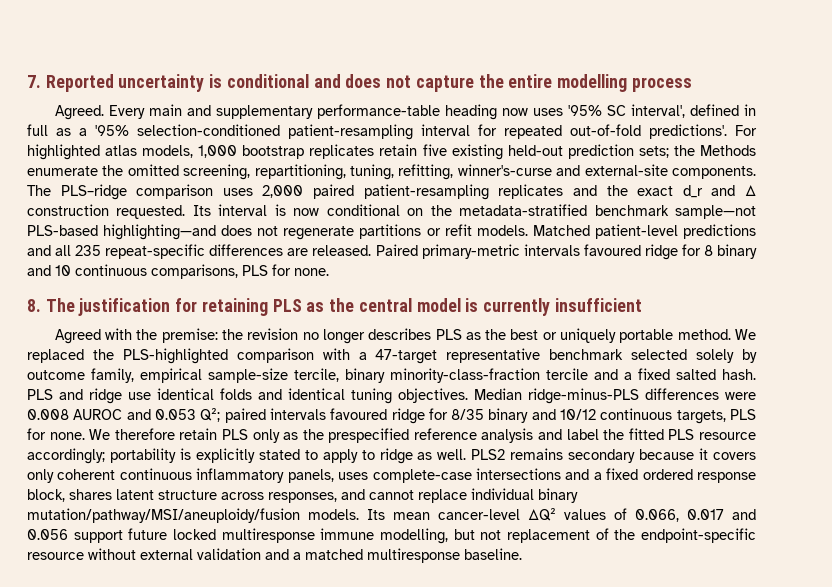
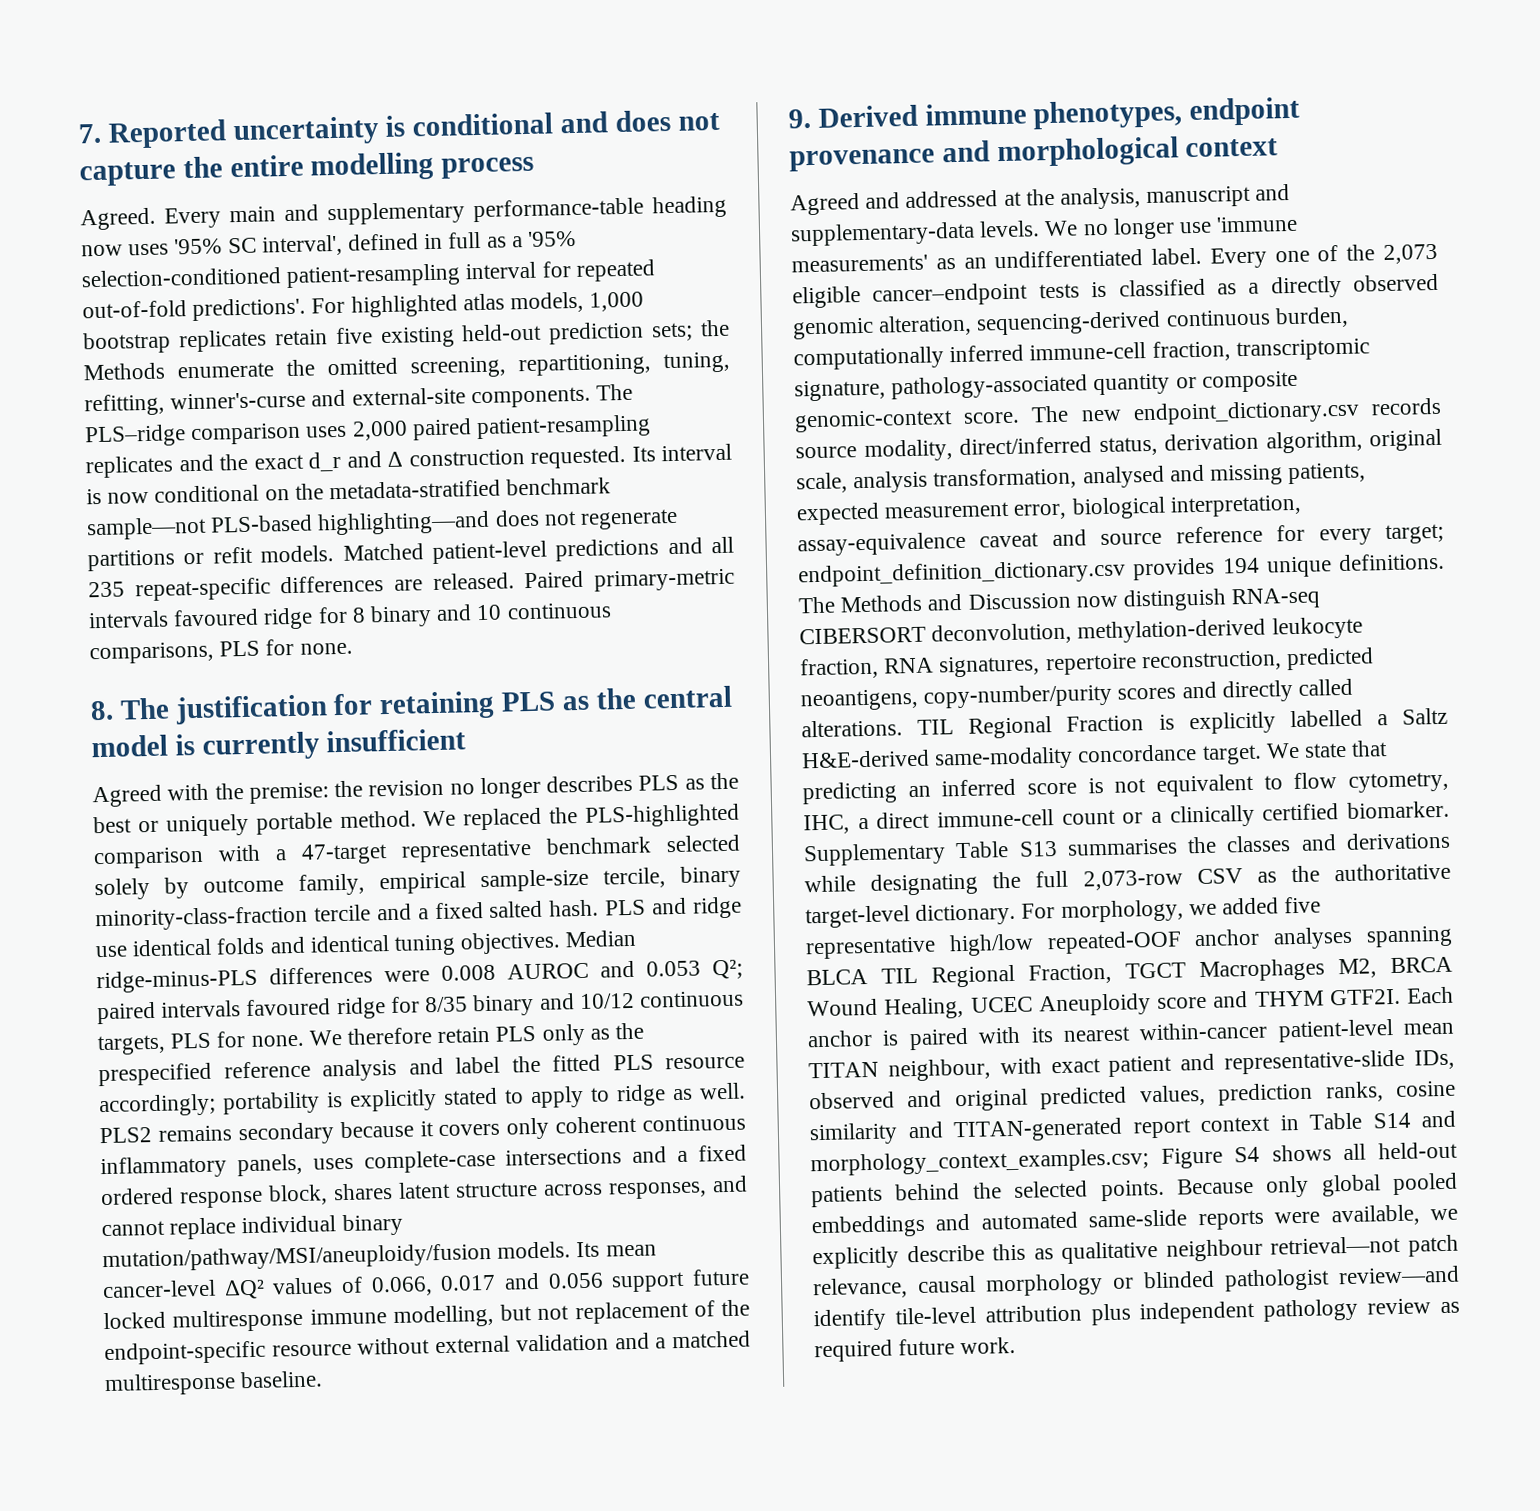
(522, 554) none -> [788,96,1301,130] [789,136,1279,172] [790,183,1291,216] [790,215,1299,247] [791,243,1438,273] [792,273,1439,309] [792,306,1349,340] [793,338,1370,371] [794,370,1298,402] [794,397,1441,433] [795,428,1442,462] [796,462,1367,494] [796,494,1302,526] [797,523,1444,557] [798,552,1445,588] [798,587,1322,614] [799,616,1363,646] [799,647,1375,680] [800,678,1354,712] [801,707,1448,739] [801,740,1389,771] [802,771,1449,805] [803,800,1450,835] [803,831,1451,867] [804,862,1451,896] [805,896,1322,929] [805,925,1453,960] [806,956,1453,988] [807,986,1454,1020] [807,1019,1454,1051] [808,1049,1455,1082] [809,1080,1456,1112] [809,1110,1456,1146] [810,1141,1458,1177] [811,1172,1458,1208] [811,1204,1458,1239] [812,1234,1459,1270] [812,1265,1460,1300] [813,1298,1460,1332] [814,1336,1017,1363] // 9. Derived immune phenotypes, endpoint provenance and morphological context // Agreed and addressed at the analysis, manuscript and supplementary-data levels. We no longer use 'immune measurements' as an undifferentiated label. Every one of the 2,073 eligible cancer–endpoint tests is classified as a directly observed genomic alteration, sequencing-derived continuous burden, computationally inferred immune-cell fraction, transcriptomic signature, pathology-associated quantity or composite genomic-context score. The new endpoint_dictionary.csv records source modality, direct/inferred status, derivation algorithm, original scale, analysis transformation, analysed and missing patients, expected measurement error, biological interpretation, assay-equivalence caveat and source reference for every target; endpoint_definition_dictionary.csv provides 194 unique definitions. The Methods and Discussion now distinguish RNA-seq CIBERSORT deconvolution, methylation-derived leukocyte fraction, RNA signatures, repertoire reconstruction, predicted neoantigens, copy-number/purity scores and directly called alterations. TIL Regional Fraction is explicitly labelled a Saltz H&E-derived same-modality concordance target. We state that predicting an inferred score is not equivalent to flow cytometry, IHC, a direct immune-cell count or a clinically certified biomarker. Supplementary Table S13 summarises the classes and derivations while designating the full 2,073-row CSV as the authoritative target-level dictionary. For morphology, we added five representative high/low repeated-OOF anchor analyses spanning BLCA TIL Regional Fraction, TGCT Macrophages M2, BRCA Wound Healing, UCEC Aneuploidy score and THYM GTF2I. Each anchor is paired with its nearest within-cancer patient-level mean TITAN neighbour, with exact patient and representative-slide IDs, observed and original predicted values, prediction ranks, cosine similarity and TITAN-generated report context in Table S14 and morphology_context_examples.csv; Figure S4 shows all held-out patients behind the selected points. Because only global pooled embeddings and automated same-slide reports were available, we explicitly describe this as qualitative neighbour retrieval—not patch relevance, causal morphology or blinded pathologist review—and identify tile-level attribution plus independent pathology review as required future work.

